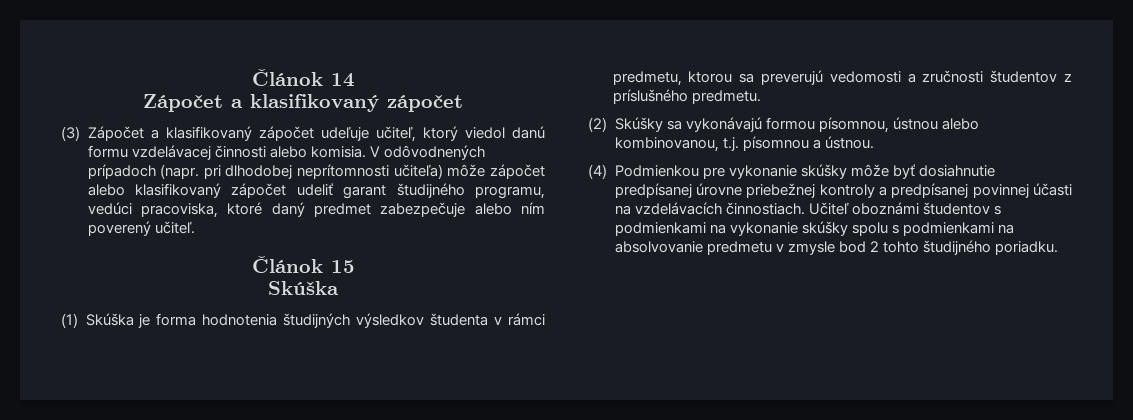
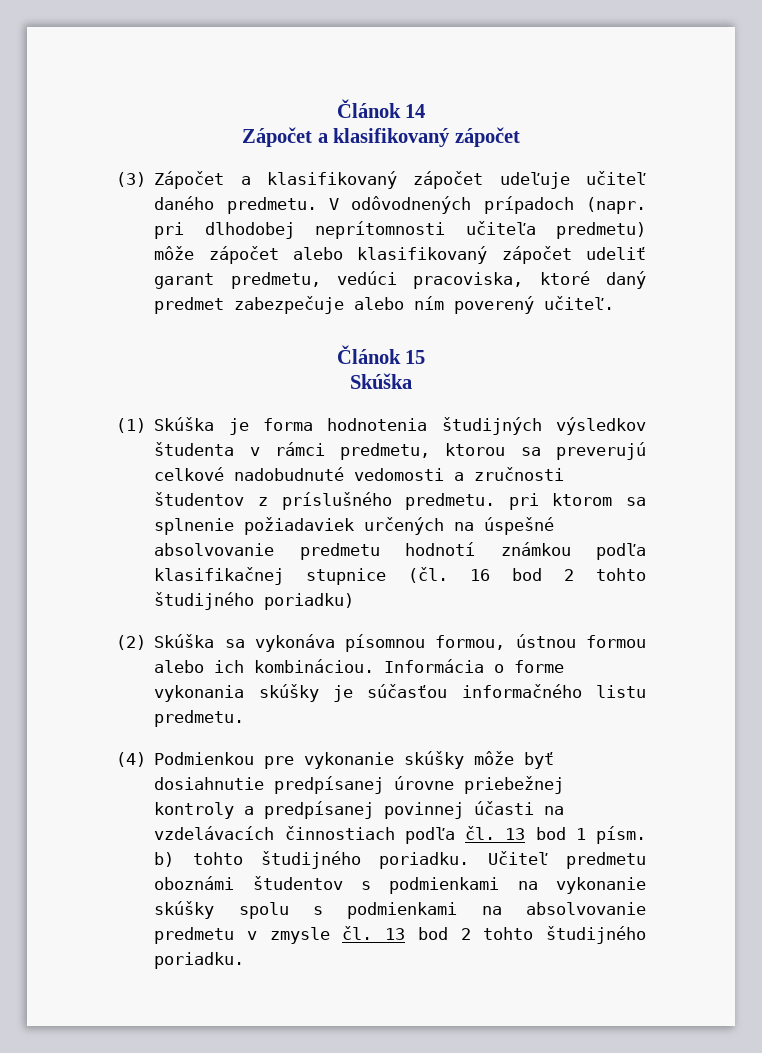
[375,126,545,142] [87,145,366,160] učiteľ, ktorý viedol danú formu vzdelávacej činnosti alebo komisia. -> [586,171,646,185] [154,196,317,214] učiteľ daného predmetu.
[393,164,443,179] učiteľa) -> [465,221,646,239] učiteľa predmetu)
[396,183,546,199] študijného programu, -> [230,272,321,289] predmetu,
(823, 77) none -> [154,467,345,481] celkové nadobudnuté
[588,117,979,133] [614,136,874,152] // (2) Skúšky sa vykonávajú formou písomnou, ústnou alebo kombinovanou, t.j. písomnou a ústnou. -> [508,493,646,510] [154,517,555,535] [154,542,646,560] [154,567,646,585] [154,592,355,610] [116,634,646,652] [154,659,565,673] [154,684,646,702] [154,710,245,727] pri ktorom sa splnenie požiadaviek určených na úspešné absolvovanie predmetu hodnotí známkou podľa klasifikačnej stupnice (čl. 16 bod 2 tohto študijného poriadku) // (2) Skúška sa vykonáva písomnou formou, ústnou formou alebo ich kombináciou. Informácia o forme vykonania skúšky je súčasťou informačného listu predmetu.
[725,202,849,215] činnostiach. Učiteľ -> [284,826,646,844] [154,851,646,869] činnostiach podľa čl. 13 bod 1 písm. b) tohto študijného poriadku. Učiteľ predmetu
(835, 248) none -> [342,926,406,940] čl. 13

